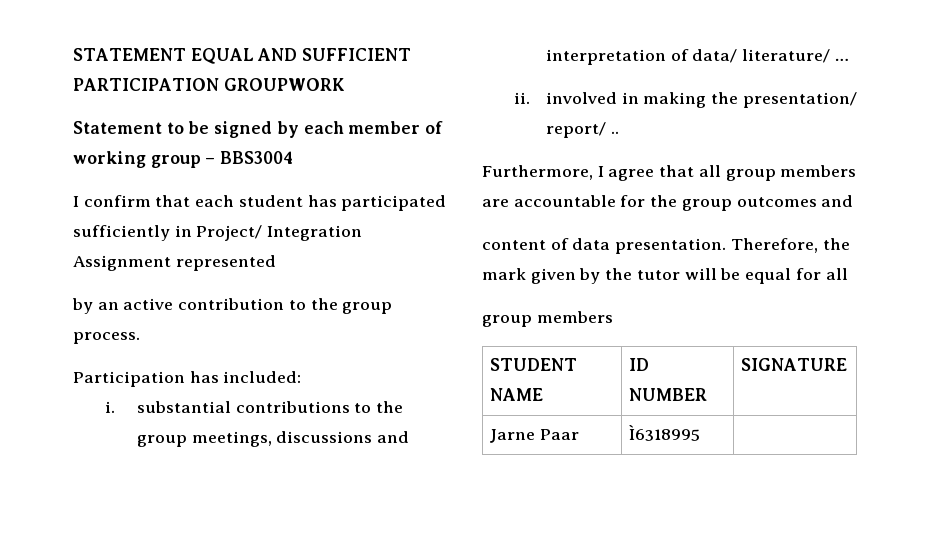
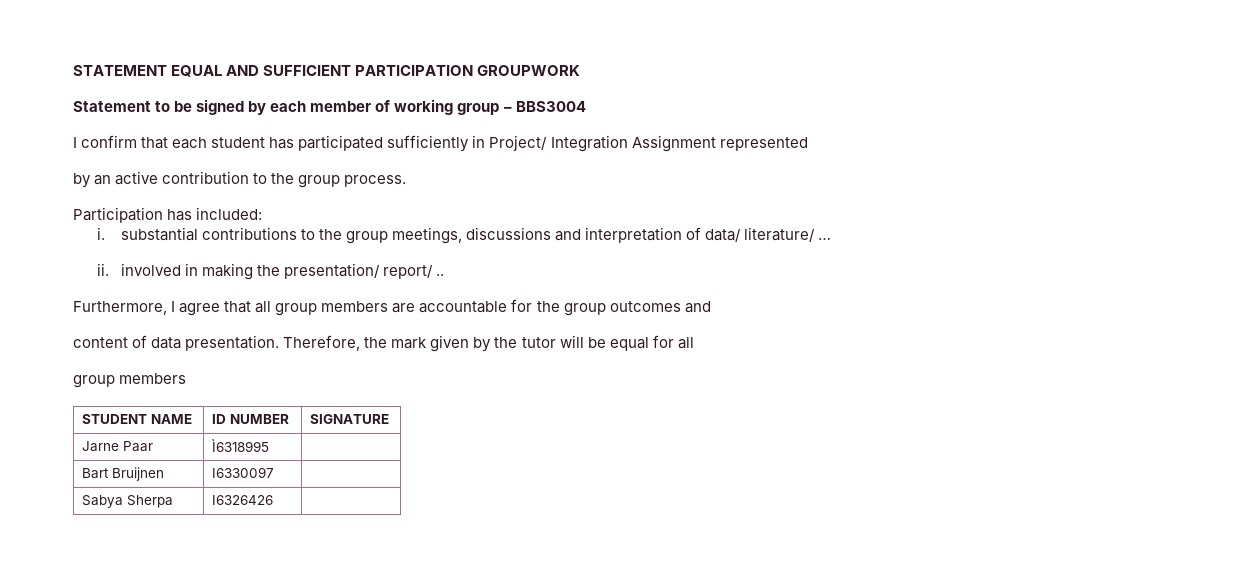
(701, 433) none -> [82,467,165,481] [212,467,275,478] [82,495,174,508] [212,495,274,505] // Bart Bruijnen | I6330097 | // Sabya Sherpa | I6326426 |

